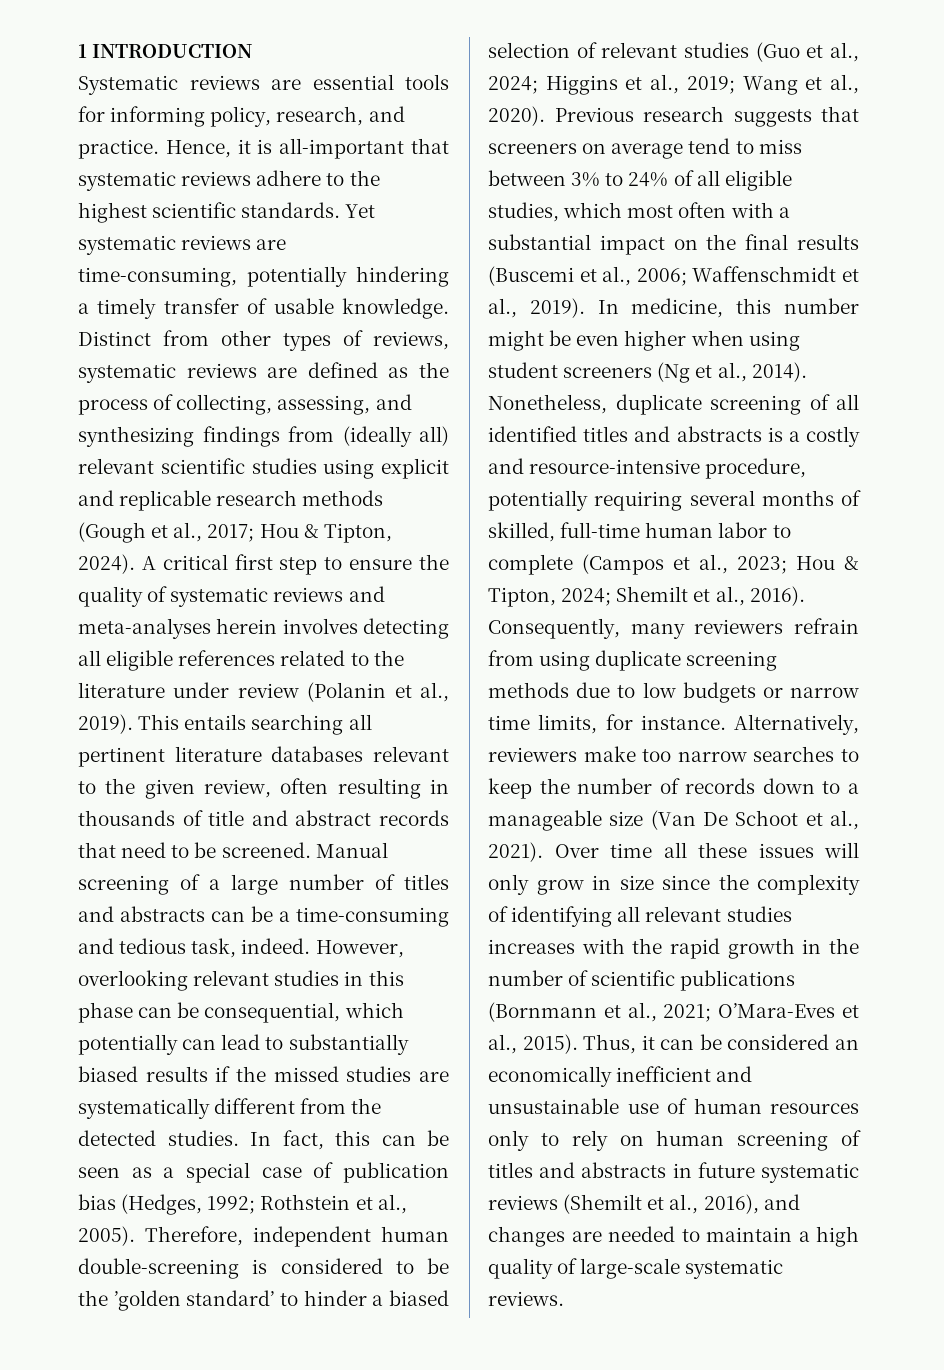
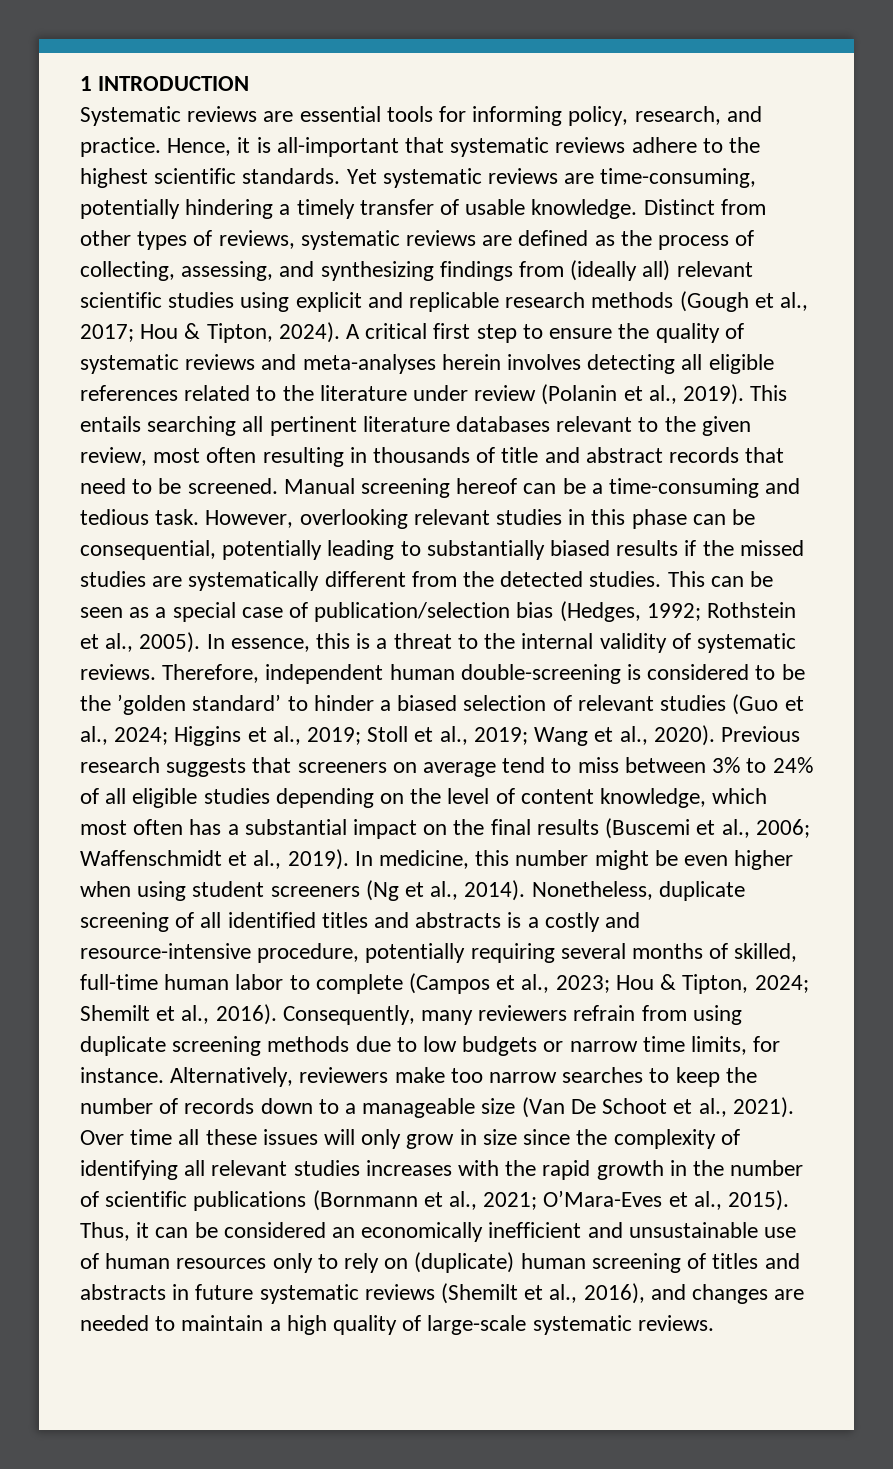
(271, 788) none -> [153,448,201,463] most
[180,874,449,895] [78,906,205,922] of a large number of titles and abstracts -> [456,478,518,494] hereof
[191,938,311,958] task, indeed. -> [155,509,200,525] task.
[344,1002,404,1018] [78,1034,261,1055] which potentially can lead -> [222,540,395,560] potentially leading
[250,1130,370,1150] In fact, this -> [667,571,705,587] This
[343,1162,450,1183] publication -> [314,602,511,622] publication/selection
(135, 1236) none -> [206,633,796,653] [80,664,156,680] In essence, this is a threat to the internal validity of systematic reviews.
(735, 85) none -> [367,726,528,745] Stoll et al., 2019;
[488,202,559,222] studies, -> [203,788,707,808] studies depending on the level of content knowledge,
[730,202,774,218] with -> [189,819,222,835] has
(644, 1140) none -> [414,1252,515,1273] (duplicate)

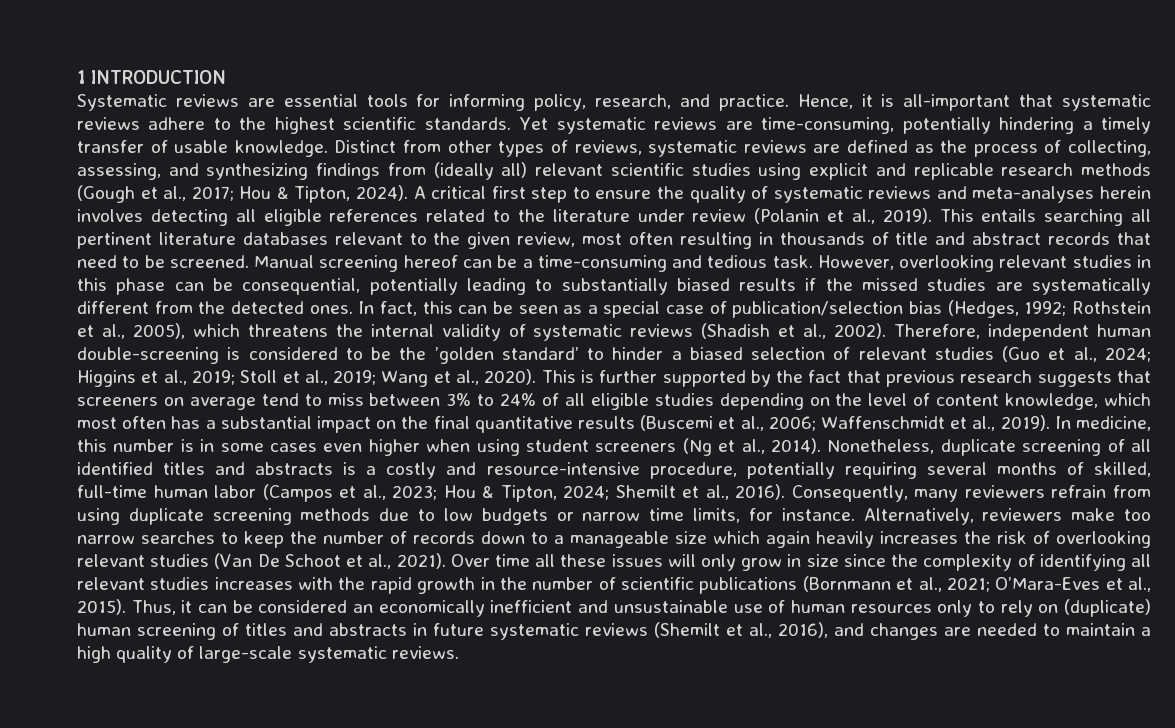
[589,571,705,587] studies. This -> [309,301,453,316] ones. In fact, this
[139,632,478,653] 2005). In essence, this is a threat to -> [132,323,328,339] 2005), which threatens
[80,664,156,680] reviews. -> [630,323,887,339] reviews (Shadish et al., 2002).
[720,726,800,742] Previous -> [541,370,956,387] This is further supported by the fact that previous
(531, 827) none -> [474,416,573,433] quantitative
[594,850,678,870] might be -> [180,439,317,452] is in some cases
[289,974,403,994] to complete -> (257, 491) none
(516, 1106) none -> [713,531,1151,548] [77,554,210,567] which again heavily increases the risk of overlooking relevant studies

